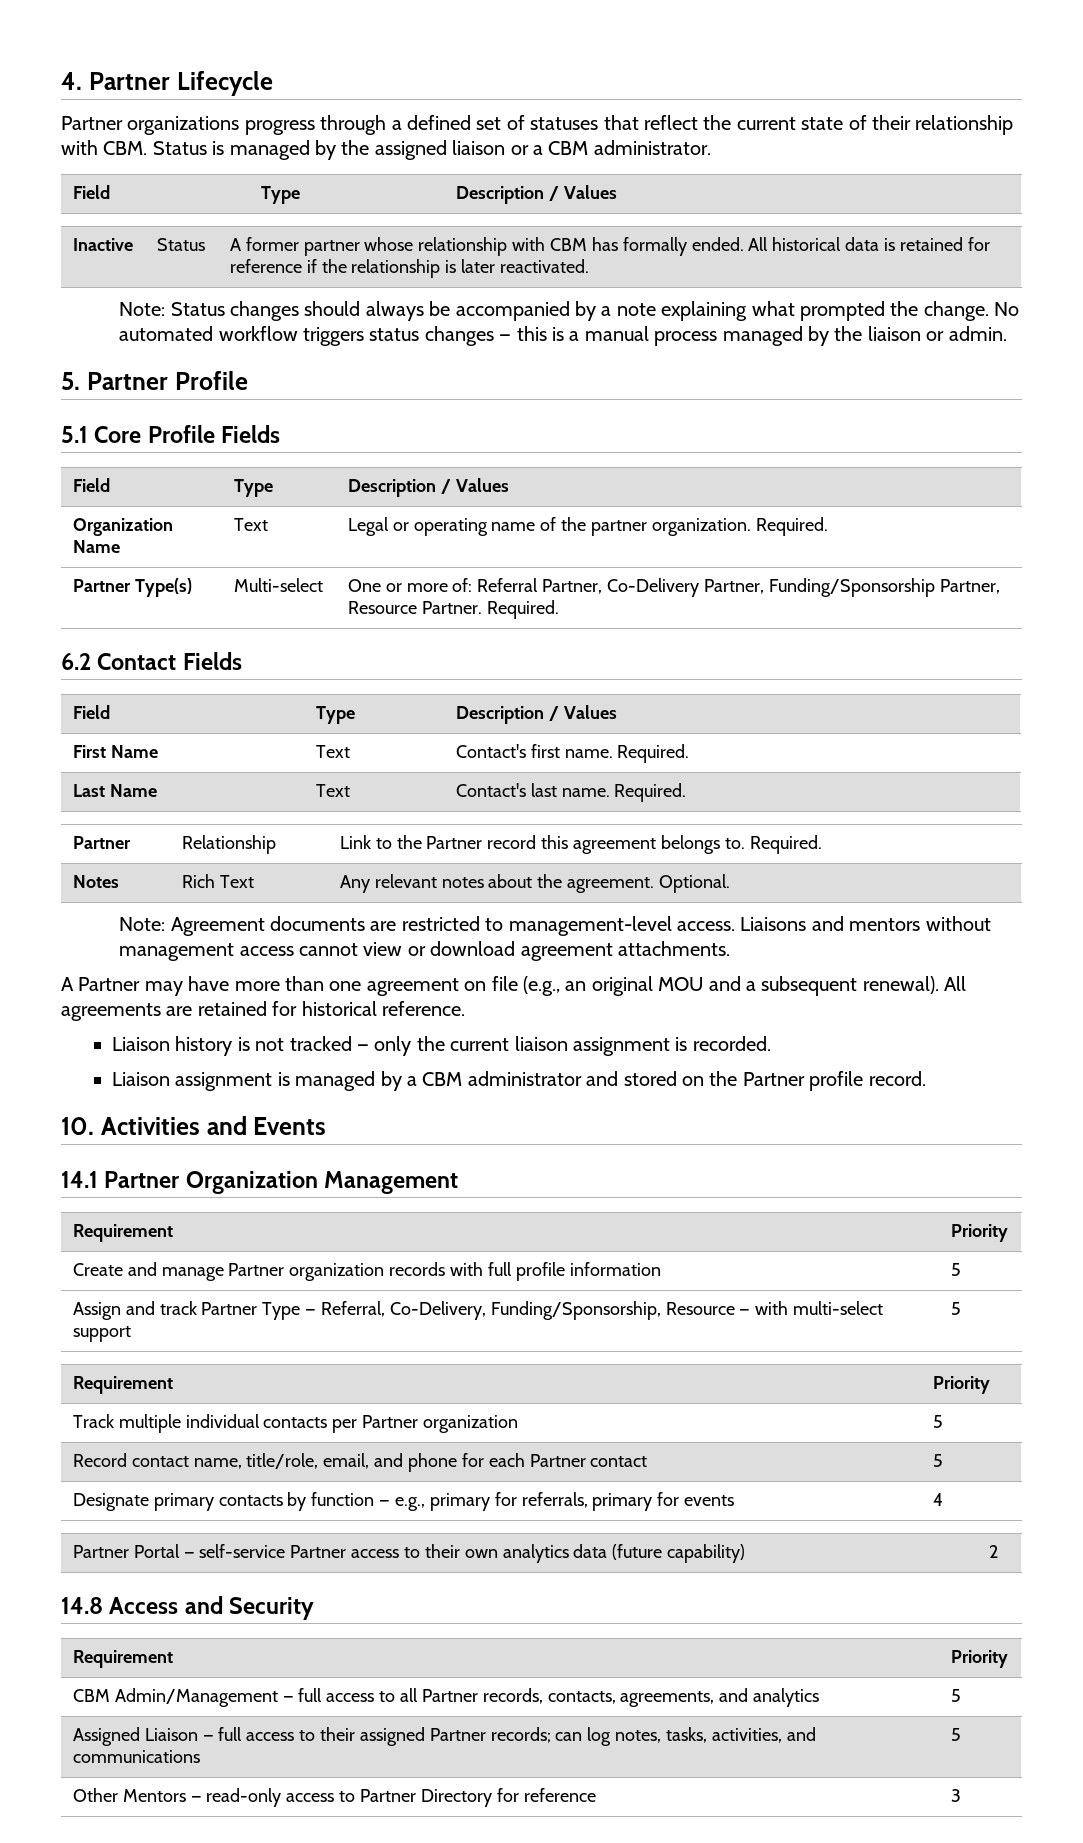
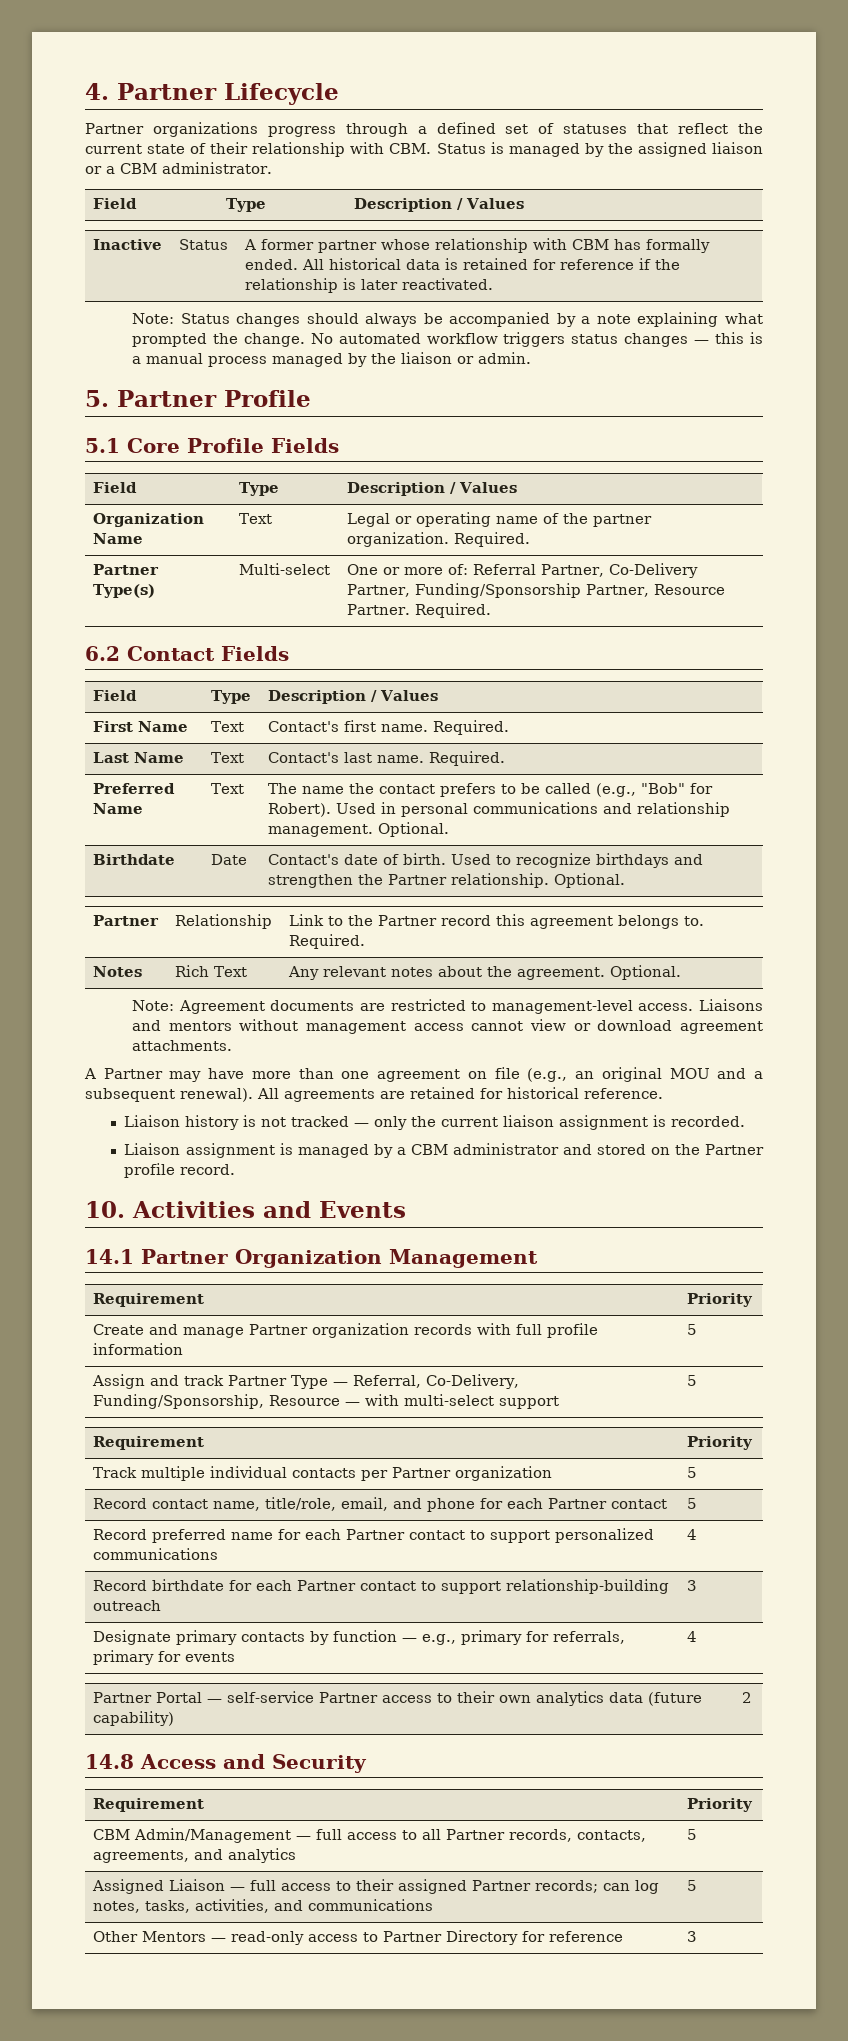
(687, 792) none -> [93,783,176,794] [93,803,144,814] [211,783,245,794] [268,783,714,797] [268,802,731,817] [268,822,450,837] [93,854,176,865] [211,854,248,865] [268,853,704,868] [268,873,626,888] // Preferred Name | Text | The name the contact prefers to be called (e.g., "Bob" for Robert). Used in personal communications and relationship management. Optional. // Birthdate | Date | Contact's date of birth. Used to recognize birthdays and strengthen the Partner relationship. Optional.
(943, 1460) none -> [93,1528,655,1543] [93,1548,219,1560] [687,1529,698,1540] [93,1579,670,1594] [93,1600,162,1611] [687,1580,698,1591] // Record preferred name for each Partner contact to support personalized communications | 4 // Record birthdate for each Partner contact to support relationship-building outreach | 3

